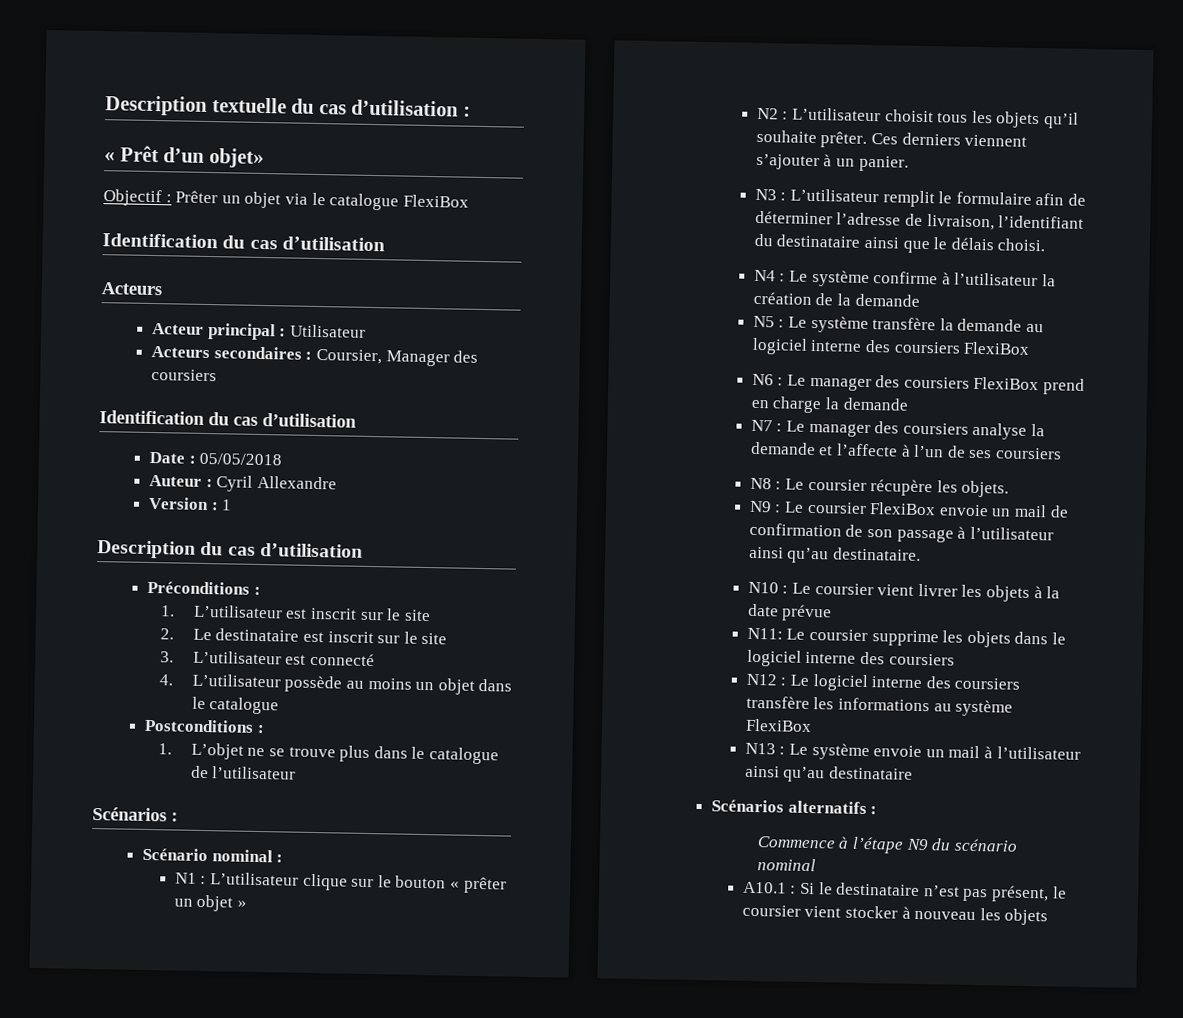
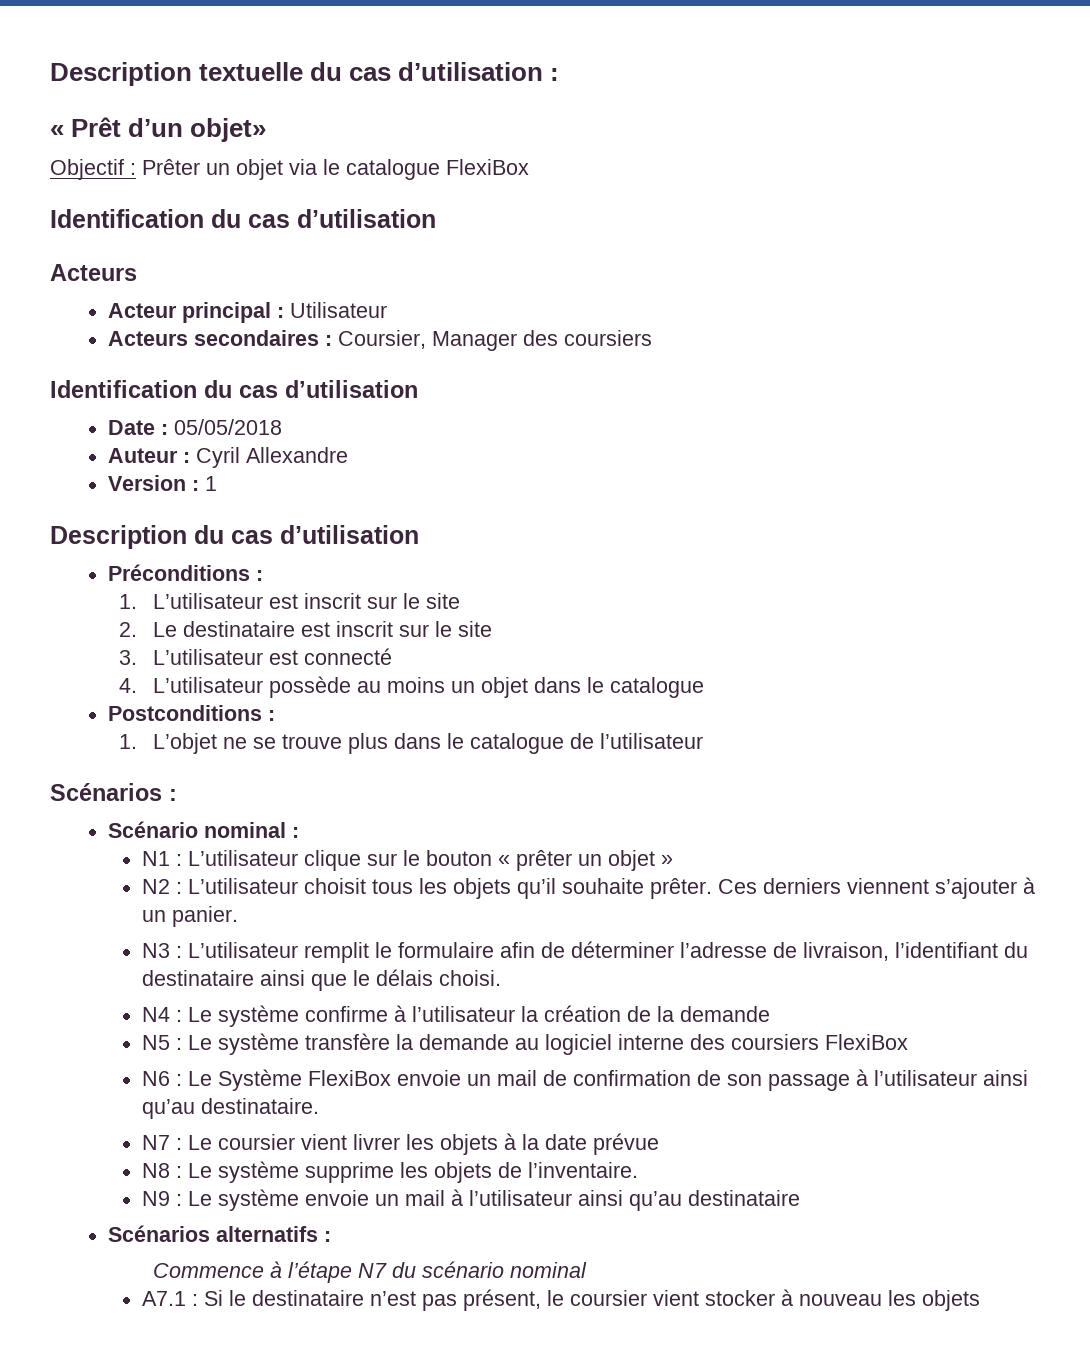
[809,375,1085,395] [750,396,909,414] [750,419,1045,440] [750,441,1062,460] [749,477,1010,498] [748,500,867,514] manager des coursiers FlexiBox prend en charge la demande // N7 : Le manager des coursiers analyse la demande et l’affecte à l’un de ses coursiers // N8 : Le coursier récupère les objets. // N9 : Le coursier -> [218,1069,303,1091] Système
[747,581,779,594] N10 -> [142,1135,171,1150] N7
[746,627,1066,648] [746,649,955,667] [745,673,1021,692] [745,695,1014,717] [744,718,812,733] [744,742,776,755] N11: Le coursier supprime les objets dans le logiciel interne des coursiers // N12 : Le logiciel interne des coursiers transfère les informations au système FlexiBox // N13 -> [142,1161,639,1183] [142,1191,171,1206] N8 : Le système supprime les objets de l’inventaire. // N9
[905,838,929,851] N9 -> [357,1263,387,1278] N7
[742,881,787,894] A10.1 -> [142,1291,187,1306] A7.1

